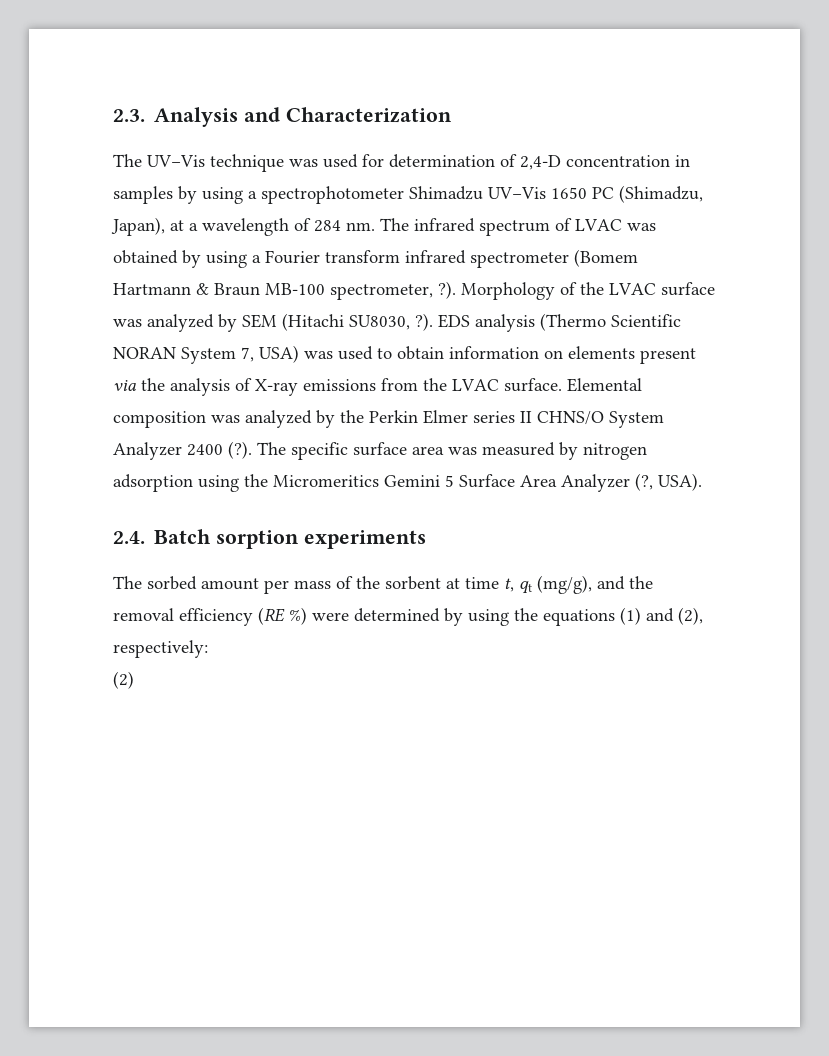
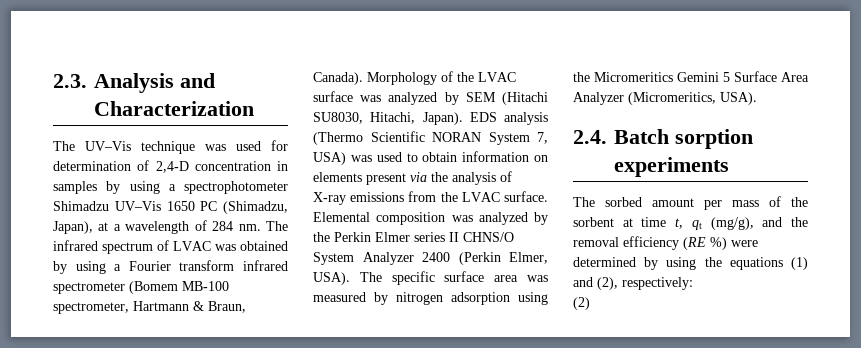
[113,281,456,300] Hartmann & Braun MB-100 spectrometer, ?). -> [182,281,229,291] [53,301,246,314] [313,72,363,85] MB-100 spectrometer, Hartmann & Braun, Canada).
[415,313,433,331] ?). -> [370,112,463,125] Hitachi, Japan).
[228,441,252,459] (?). -> [458,252,548,265] [313,272,350,285] (Perkin Elmer, USA).
[635,473,653,491] (?, -> [628,92,716,105] (Micromeritics,

